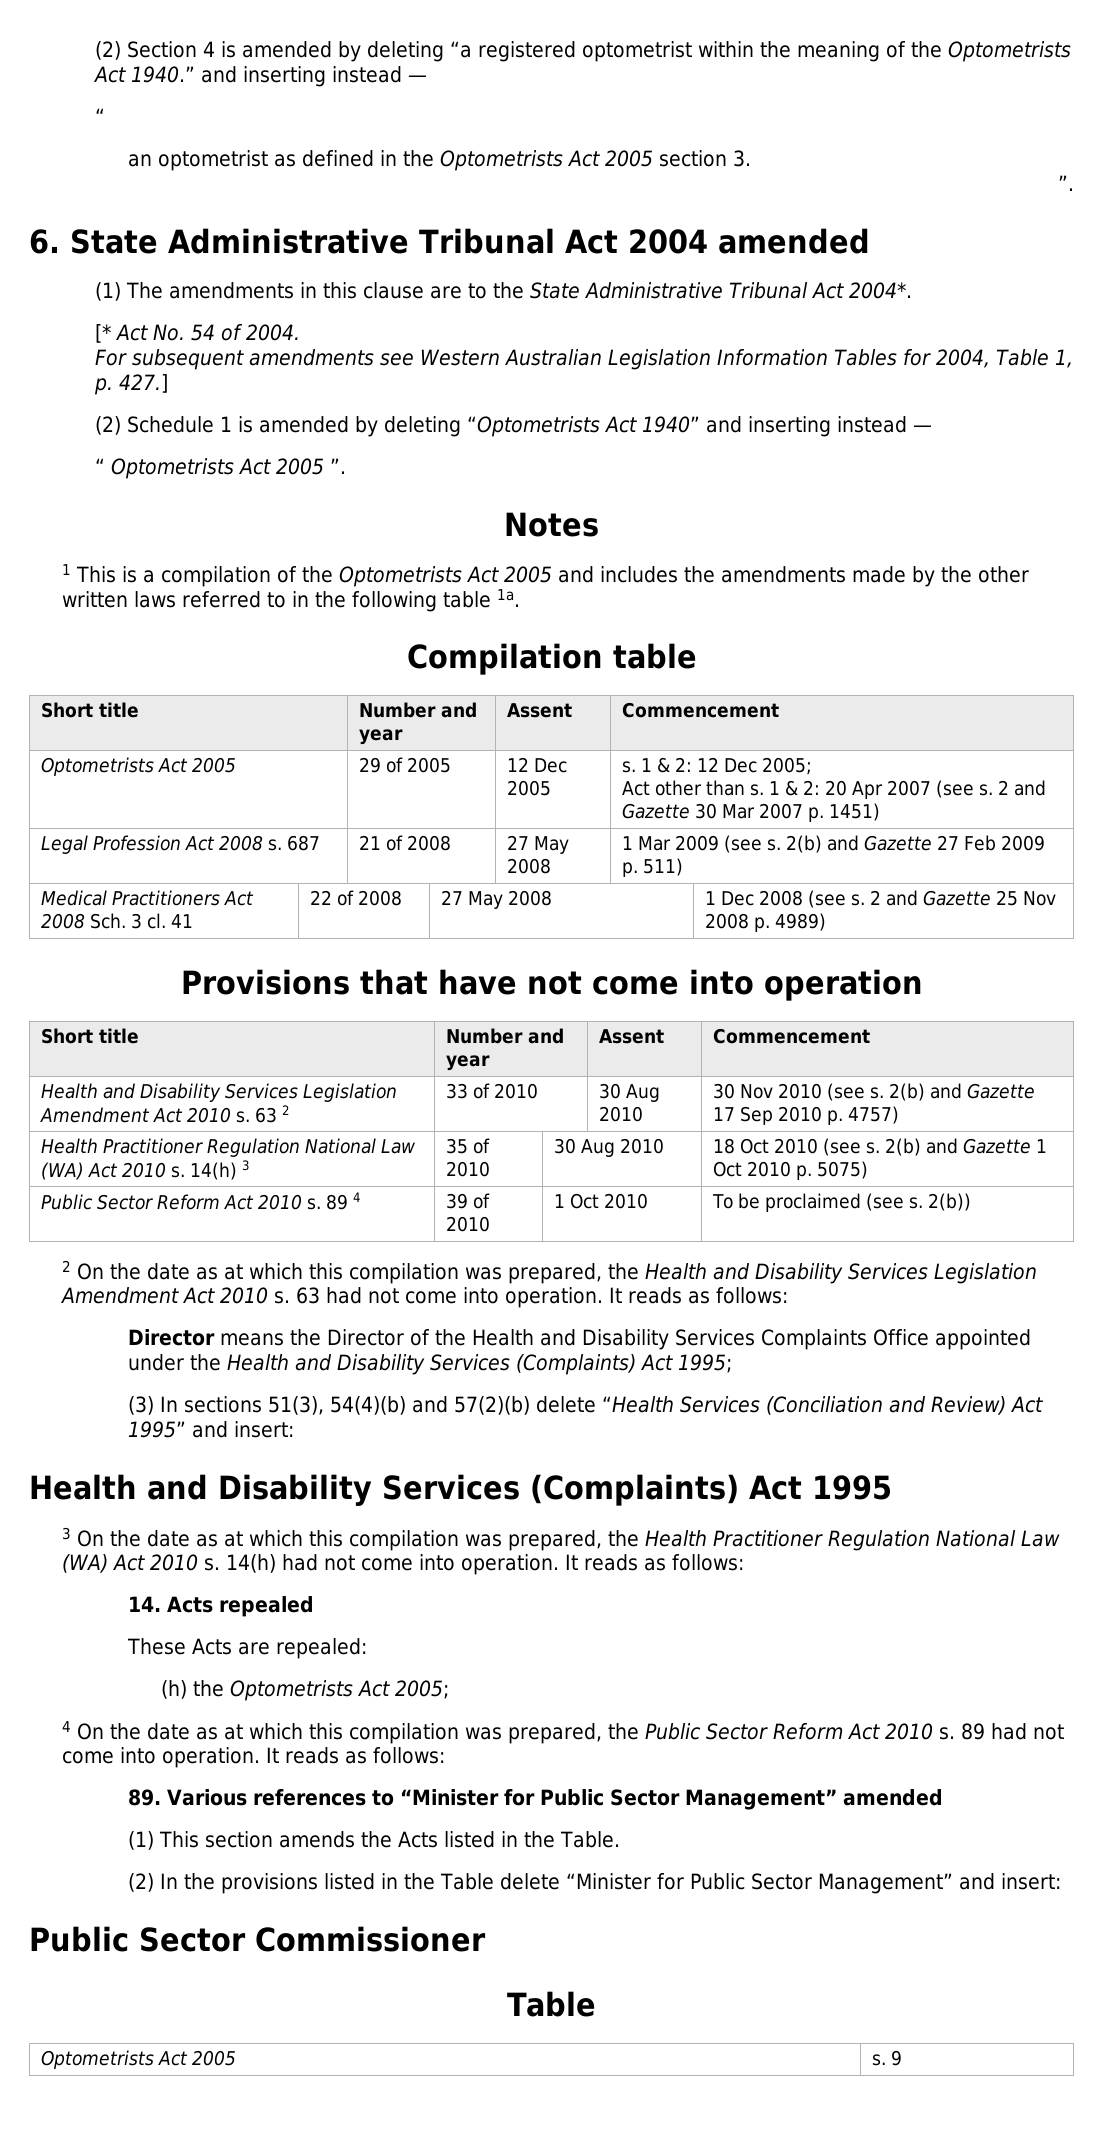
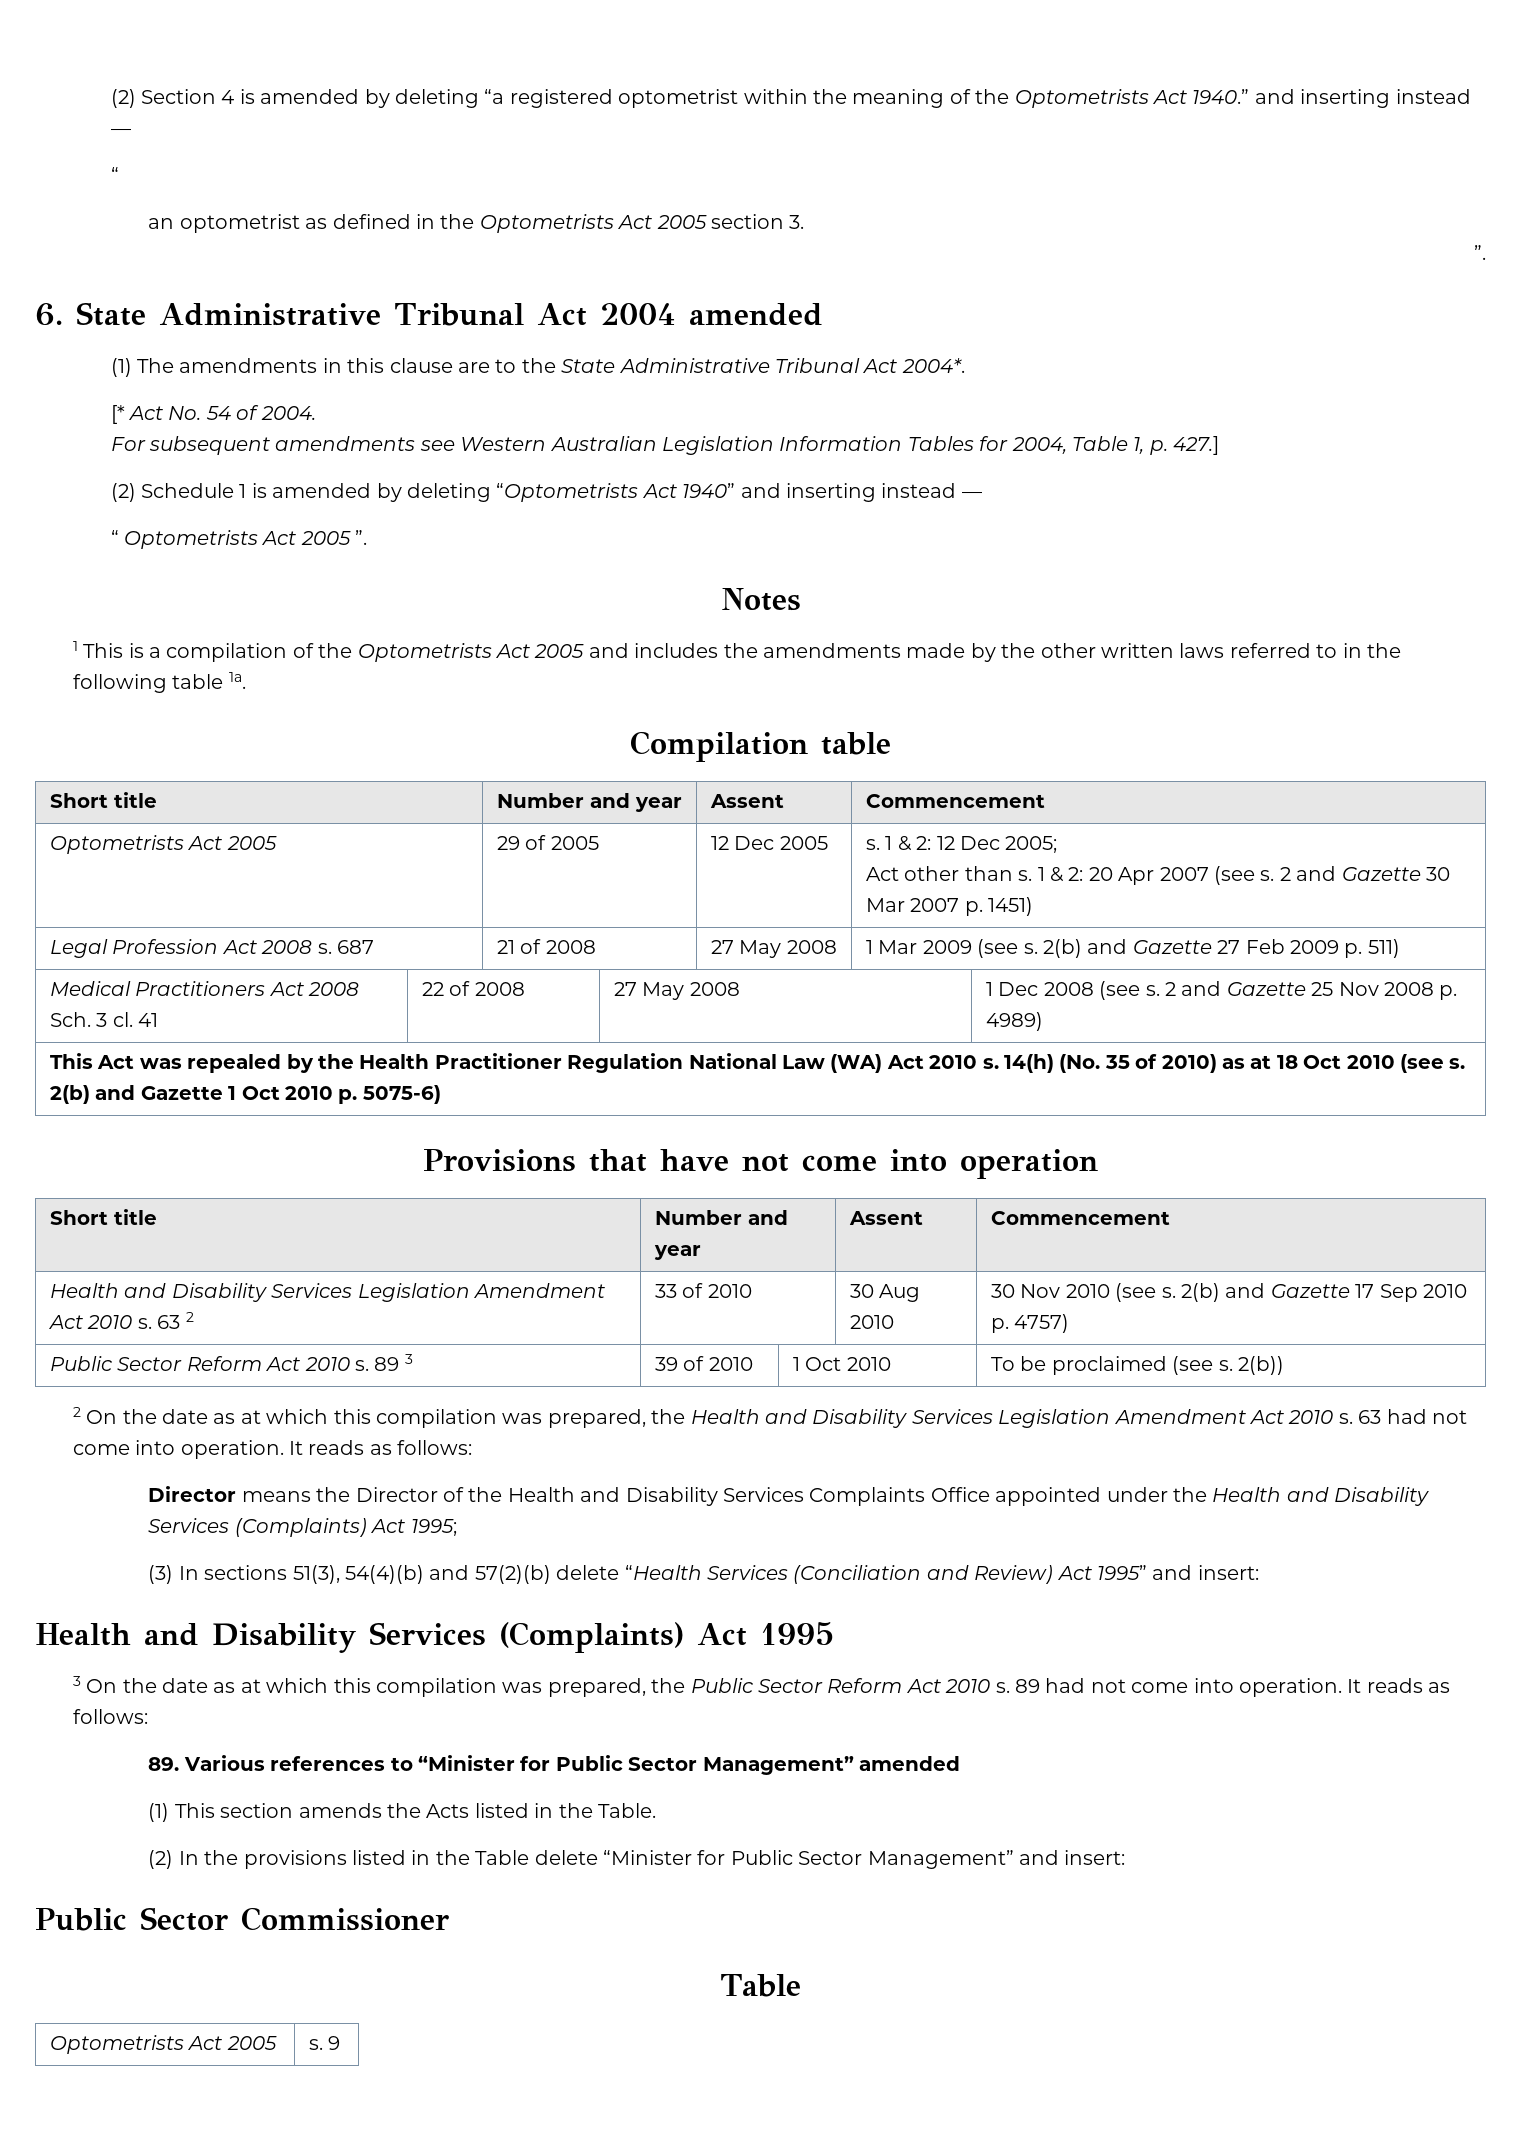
(827, 922) none -> [49,1053,1466,1073] [49,1085,441,1104] // This Act was repealed by the Health Practitioner Regulation National Law (WA) Act 2010 s. 14(h) (No. 35 of 2010) as at 18 Oct 2010 (see s. 2(b) and Gazette 1 Oct 2010 p. 5075-6)
[41,1138,416,1157] [41,1160,250,1180] [446,1138,491,1154] [446,1161,491,1177] [554,1138,665,1157] [713,1138,1048,1156] [713,1161,869,1180] [41,1192,361,1210] // Health Practitioner Regulation National Law (WA) Act 2010 s. 14(h) 3 | 35 of 2010 | 30 Aug 2010 | 18 Oct 2010 (see s. 2(b) and Gazette 1 Oct 2010 p. 5075) // Public Sector Reform Act 2010 s. 89 4 -> [49,1354,413,1371] // Public Sector Reform Act 2010 s. 89 3
[645,1530,1061,1551] [62,1554,745,1575] [128,1596,315,1617] [127,1638,368,1659] [161,1680,450,1701] [62,1721,640,1744] Health Practitioner Regulation National Law (WA) Act 2010 s. 14(h) had not come into operation. It reads as follows: // 14. Acts repealed // These Acts are repealed: // (h) the Optometrists Act 2005; // 4 On the date as at which this compilation was prepared, the -> (686, 1685) none

